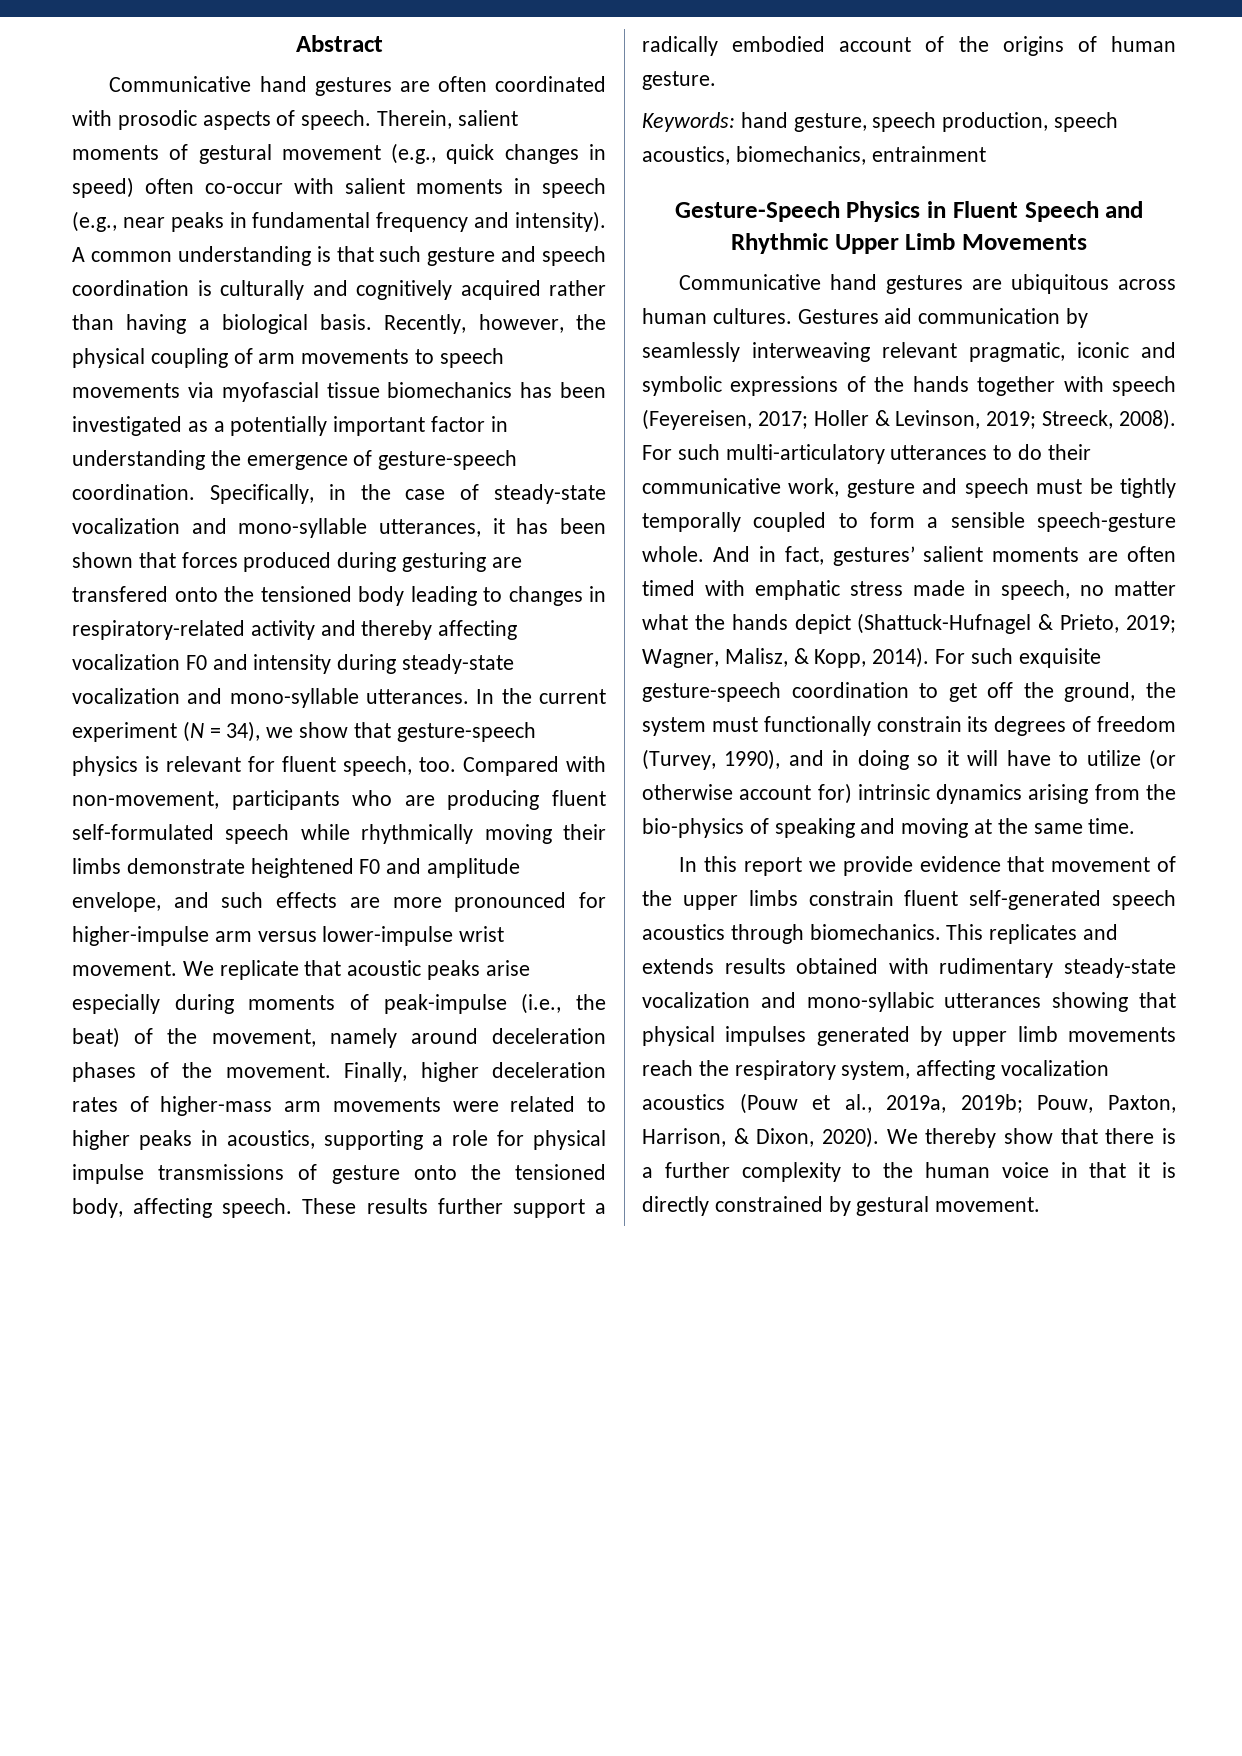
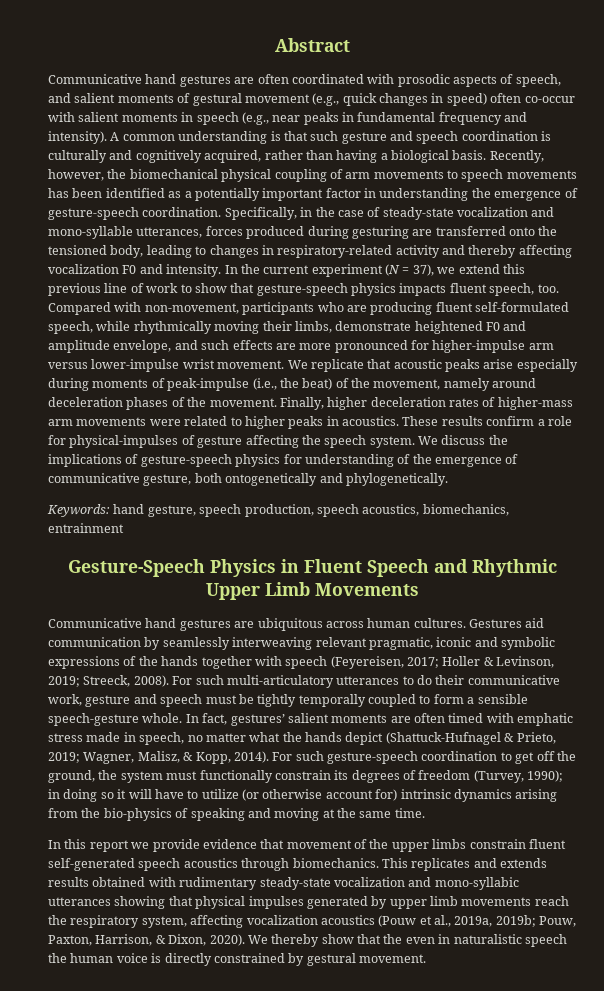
[301,110,453,130] speech. Therein, -> [515,74,561,87] [48,93,71,103] speech, and
[460,280,541,300] acquired -> [204,150,262,163] acquired,
(606, 322) none -> [129,169,218,179] biomechanical
[187,382,606,402] [72,416,182,436] via myofascial tissue biomechanics has been investigated -> [48,188,165,198] has been identified
[492,518,606,534] [72,552,176,568] it has been shown that -> (203, 232) none
[72,586,404,606] transfered onto the tensioned body -> [435,226,558,236] [48,245,144,258] transferred onto the tensioned body,
[253,654,515,674] [72,688,469,708] intensity during steady-state vocalization and mono-syllable utterances. -> [166,264,222,277] intensity.
[226,721,294,742] 34), we -> [412,264,525,276] [48,283,192,296] 37), we extend this previous line of work to
[145,756,275,772] is relevant for -> [399,283,447,296] impacts
[225,824,290,844] speech -> [48,321,93,334] speech,
[72,858,121,874] limbs -> [294,321,332,333] limbs,
[227,1130,606,1150] [72,1164,606,1184] [72,1198,606,1218] [642,36,1176,56] [642,71,716,90] acoustics, supporting a role for physical impulse transmissions of gesture onto the tensioned body, affecting speech. These results further support a radically embodied account of the origins of human gesture. -> [342,416,572,426] [48,435,508,448] [48,454,519,467] [48,473,448,486] acoustics. These results confirm a role for physical-impulses of gesture affecting the speech system. We discuss the implications of gesture-speech physics for understanding of the emergence of communicative gesture, both ontogenetically and phylogenetically.
[712,546,776,562] And in -> [185,714,199,723] In
[1018,648,1101,668] exquisite -> (324, 756) none
[724,749,824,770] 1990), and -> [527,770,564,782] 1990);
[1105,1128,1176,1144] [642,1162,1151,1182] there is a further complexity to the human voice in that it -> [383,934,567,947] [48,953,148,963] the even in naturalistic speech the human voice

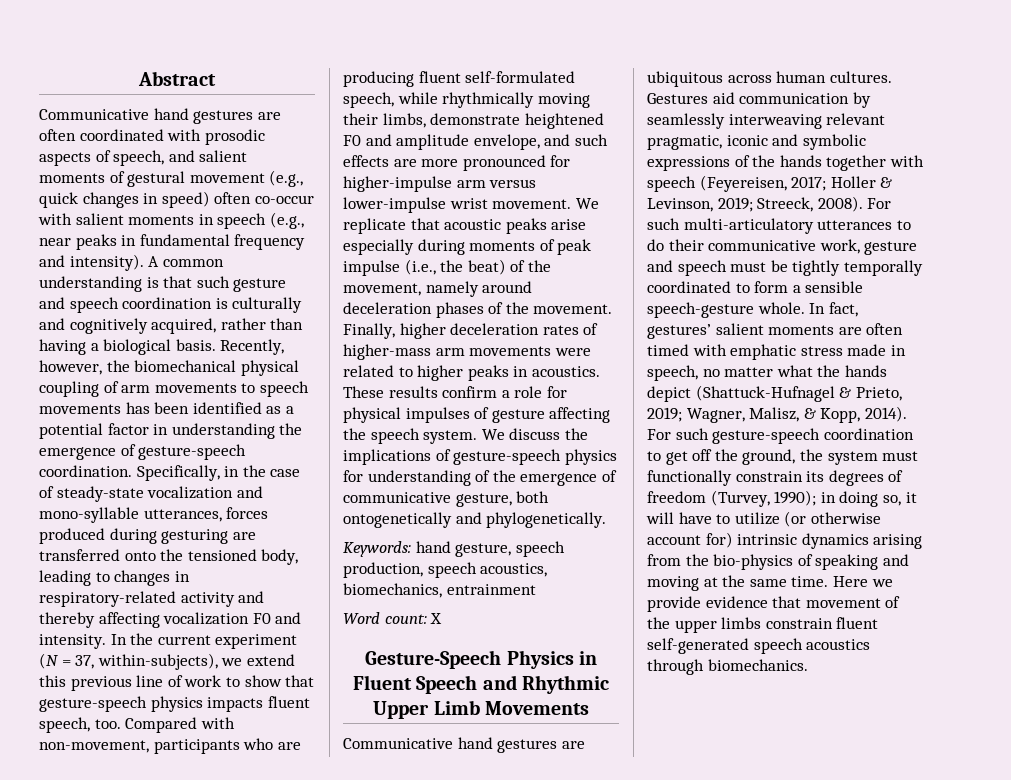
[194,188,324,201] potentially important -> [39,423,103,439] potential
[412,264,434,276] 37), -> [75,653,218,670] 37, within-subjects),
[167,378,250,391] peak-impulse -> [557,239,592,255] [343,260,400,276] peak impulse
[69,435,179,448] physical-impulses -> [343,407,470,423] physical impulses
(124, 528) none -> [343,612,443,624] // Word count: X
[368,694,416,707] coupled -> [647,281,731,293] coordinated
[100,792,114,799] so -> [882,495,901,506] so,
[48,839,129,852] // In this report -> [832,576,868,587] Here
[381,858,547,871] [48,877,519,890] [48,896,569,909] [48,915,577,928] [48,934,567,947] [48,953,426,966] This replicates and extends results obtained with rudimentary steady-state vocalization and mono-syllabic utterances showing that physical impulses generated by upper limb movements reach the respiratory system, affecting vocalization acoustics (Pouw et al., 2019a, 2019b; Pouw, Paxton, Harrison, & Dixon, 2020). We thereby show that the even in naturalistic speech the human voice is directly constrained by gestural movement. -> (808, 665) none

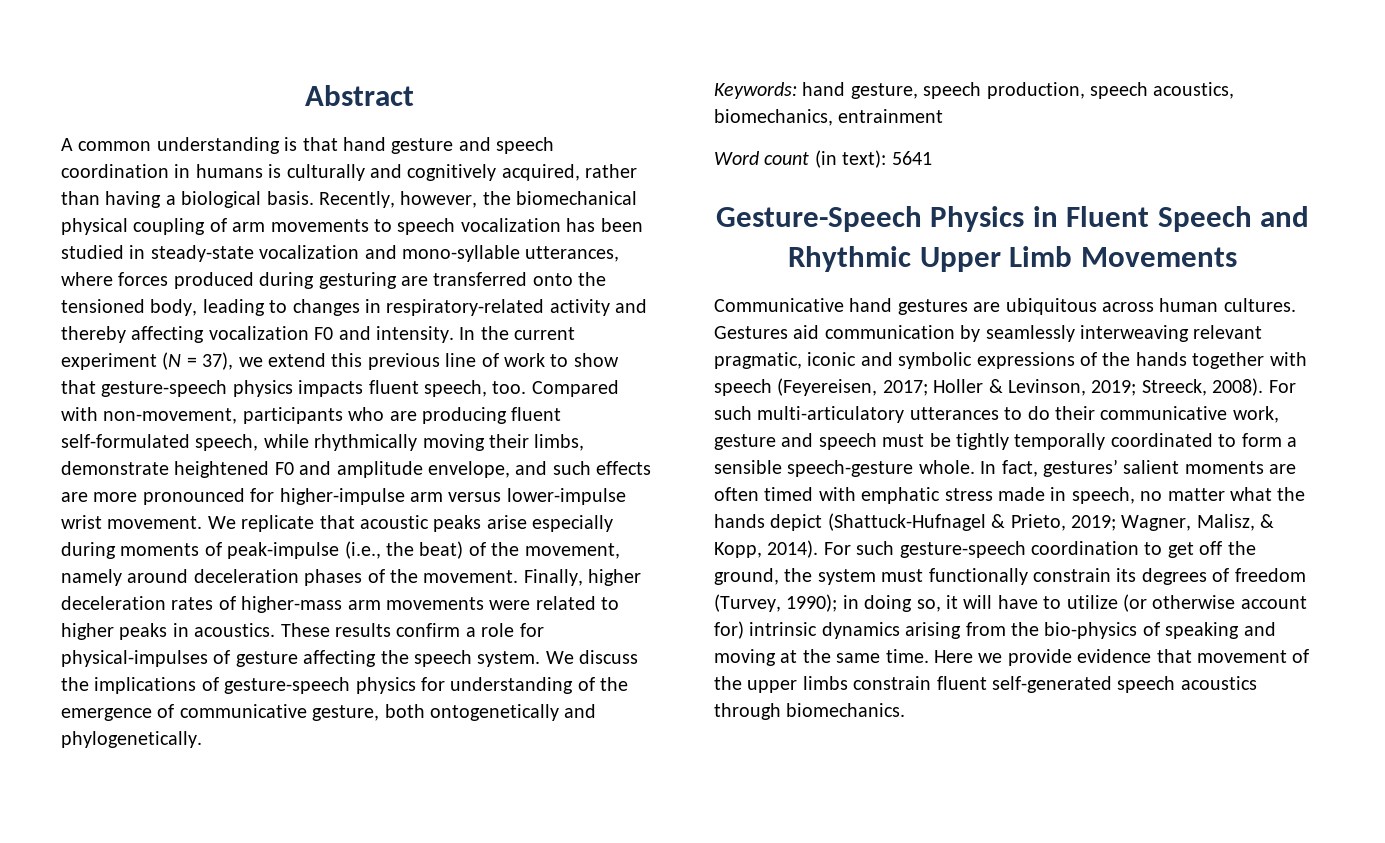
[39,108,281,124] [39,129,265,145] [39,150,248,166] [39,170,304,187] [39,191,314,208] [38,212,304,229] [39,234,306,250] [39,254,144,271] Communicative hand gestures are often coordinated with prosodic aspects of speech, and salient moments of gestural movement (e.g., quick changes in speed) often co-occur with salient moments in speech (e.g., near peaks in fundamental frequency and intensity). -> (414, 95) none
[196,276,230,288] such -> [343,137,386,151] hand
(213, 303) none -> [174,164,263,178] in humans
[39,404,121,414] movements -> [460,218,561,232] vocalization
[192,402,294,414] [39,423,303,439] [39,444,247,460] [39,465,301,481] [39,486,54,498] identified as a potential factor in understanding the emergence of gesture-speech coordination. Specifically, in the case of -> [61,245,146,259] studied in
(222, 515) none -> [61,272,113,286] where
[75,653,218,670] 37, within-subjects), -> [202,352,234,370] 37),
[557,239,592,255] [343,260,400,276] peak impulse -> [227,542,340,559] peak-impulse
[343,407,470,423] physical impulses -> [61,650,208,667] physical-impulses
[384,613,443,624] count: X -> [764,150,932,168] count (in text): 5641

